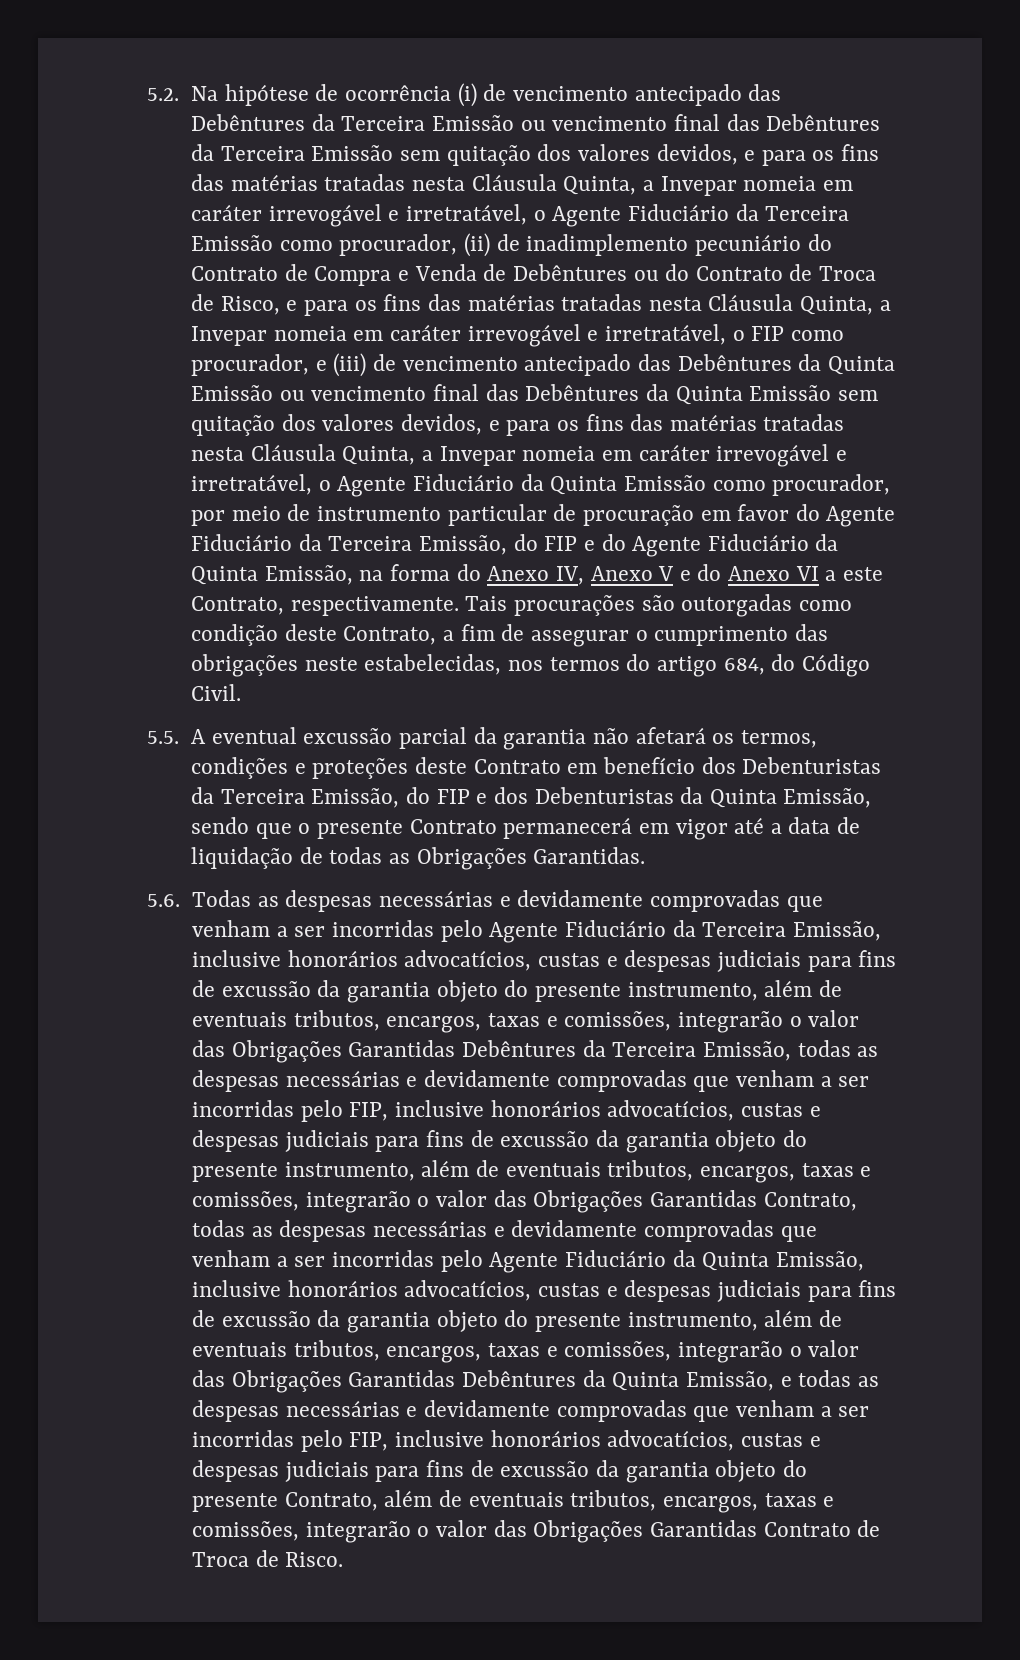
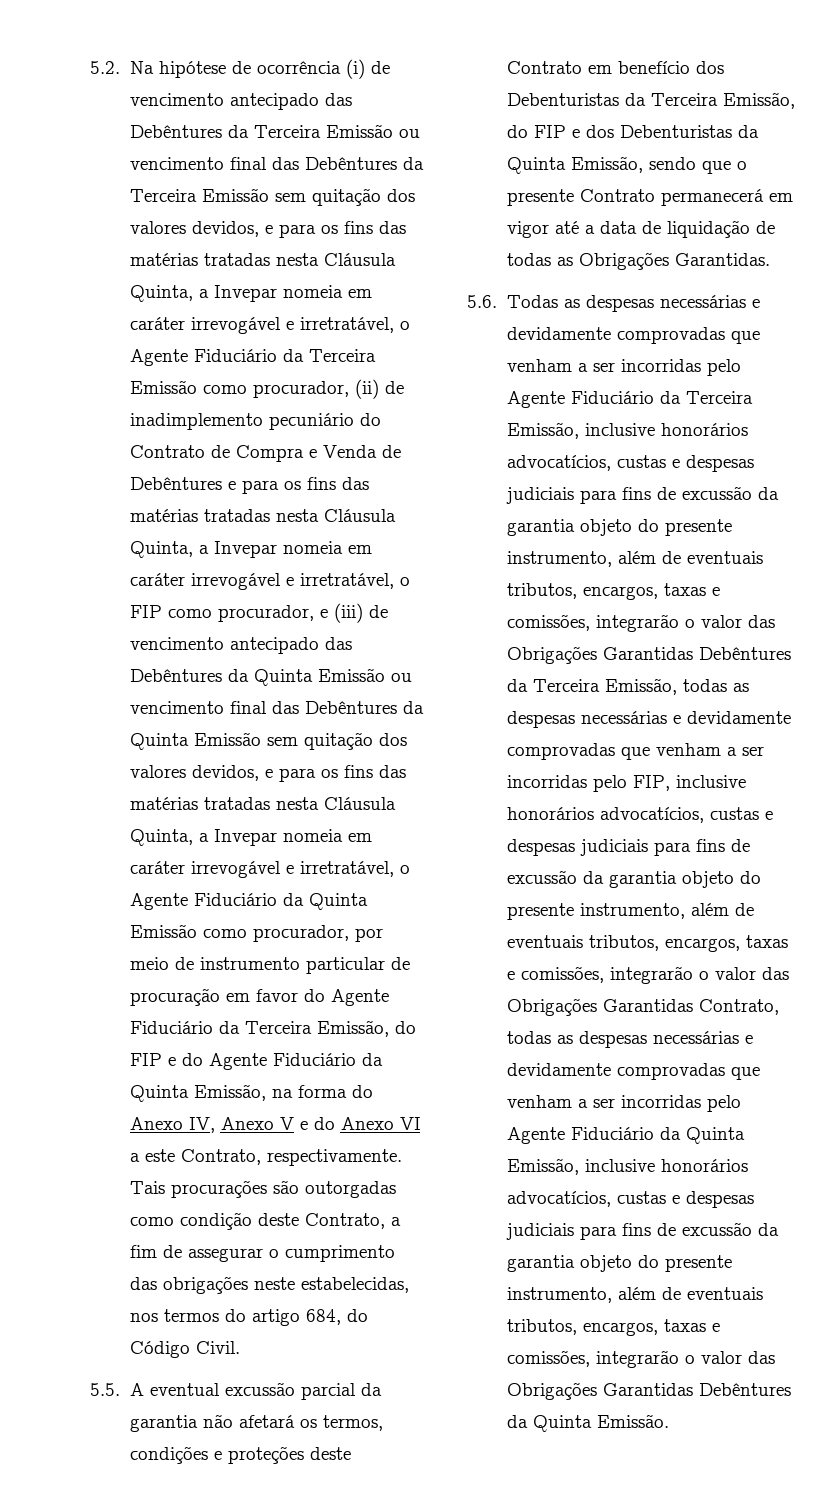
[633,264,877,281] [191,294,280,315] ou do Contrato de Troca de Risco, -> (222, 483) none
[685,1370,879,1391] [192,1400,870,1422] [192,1430,821,1452] [192,1460,807,1483] [192,1490,835,1513] [192,1520,881,1543] [192,1550,344,1567] Emissão, e todas as despesas necessárias e devidamente comprovadas que venham a ser incorridas pelo FIP, inclusive honorários advocatícios, custas e despesas judiciais para fins de excussão da garantia objeto do presente Contrato, além de eventuais tributos, encargos, taxas e comissões, integrarão o valor das Obrigações Garantidas Contrato de Troca de Risco. -> [596,1414,669,1428] Emissão.

